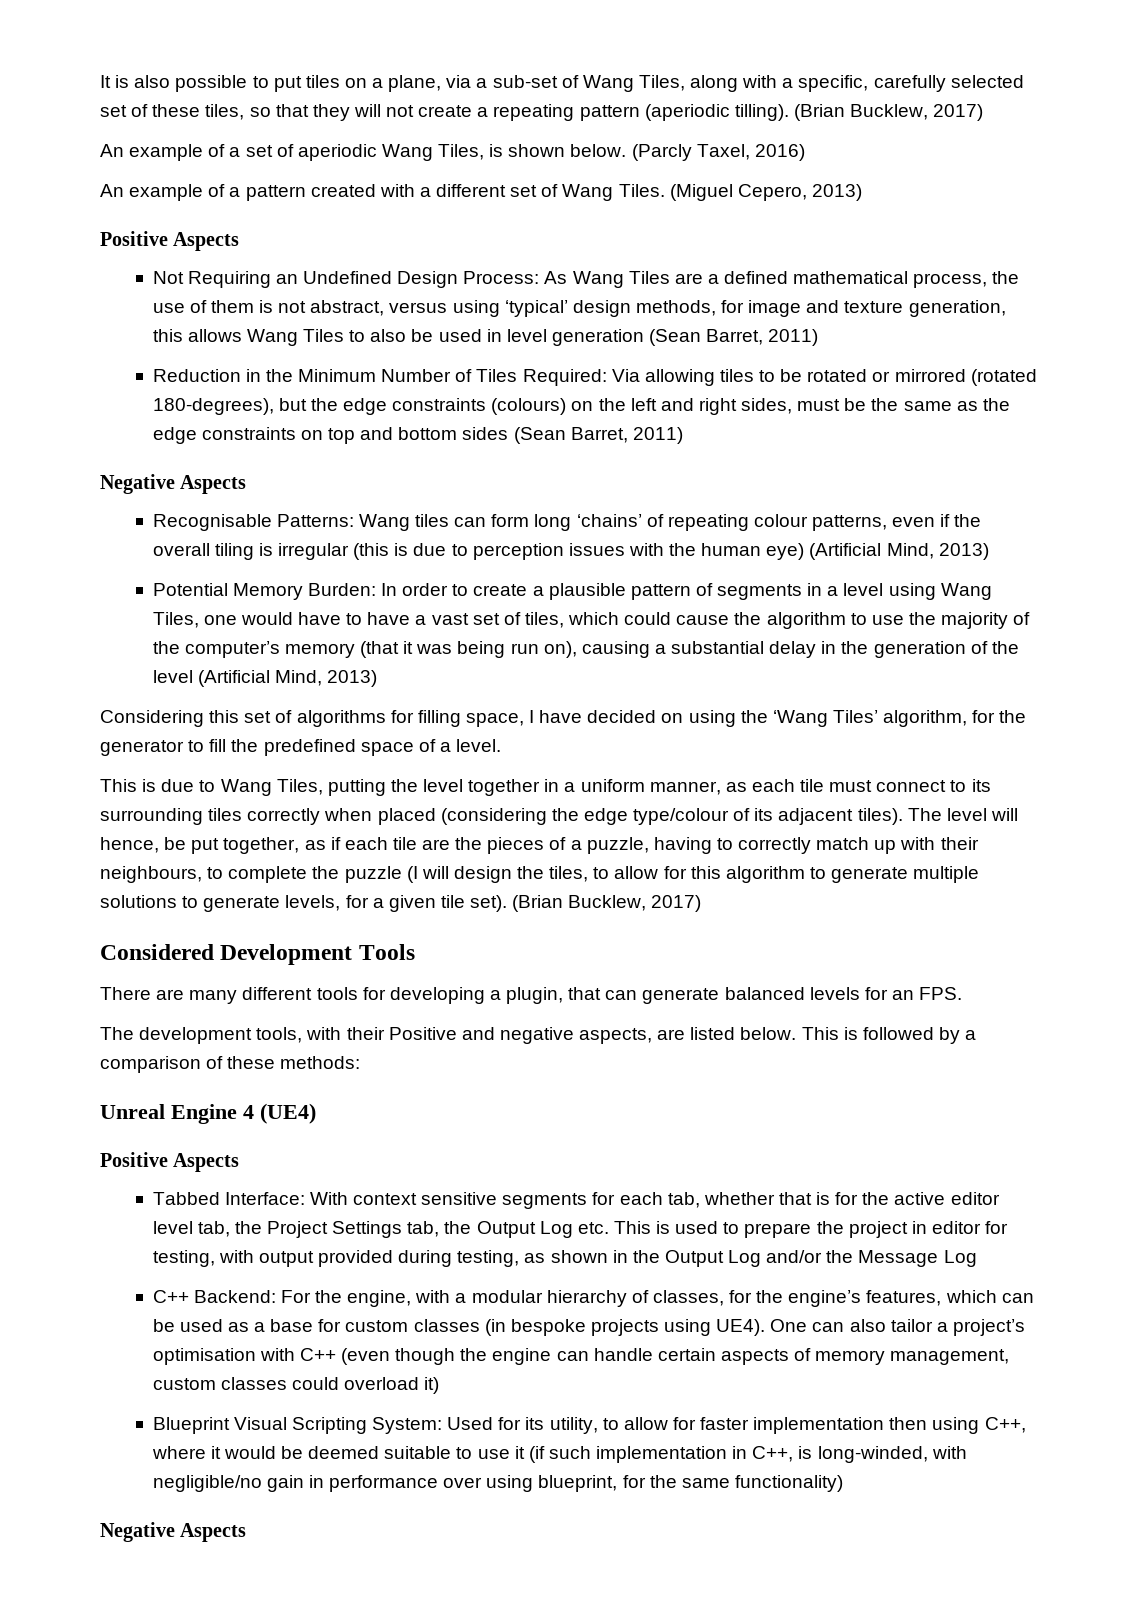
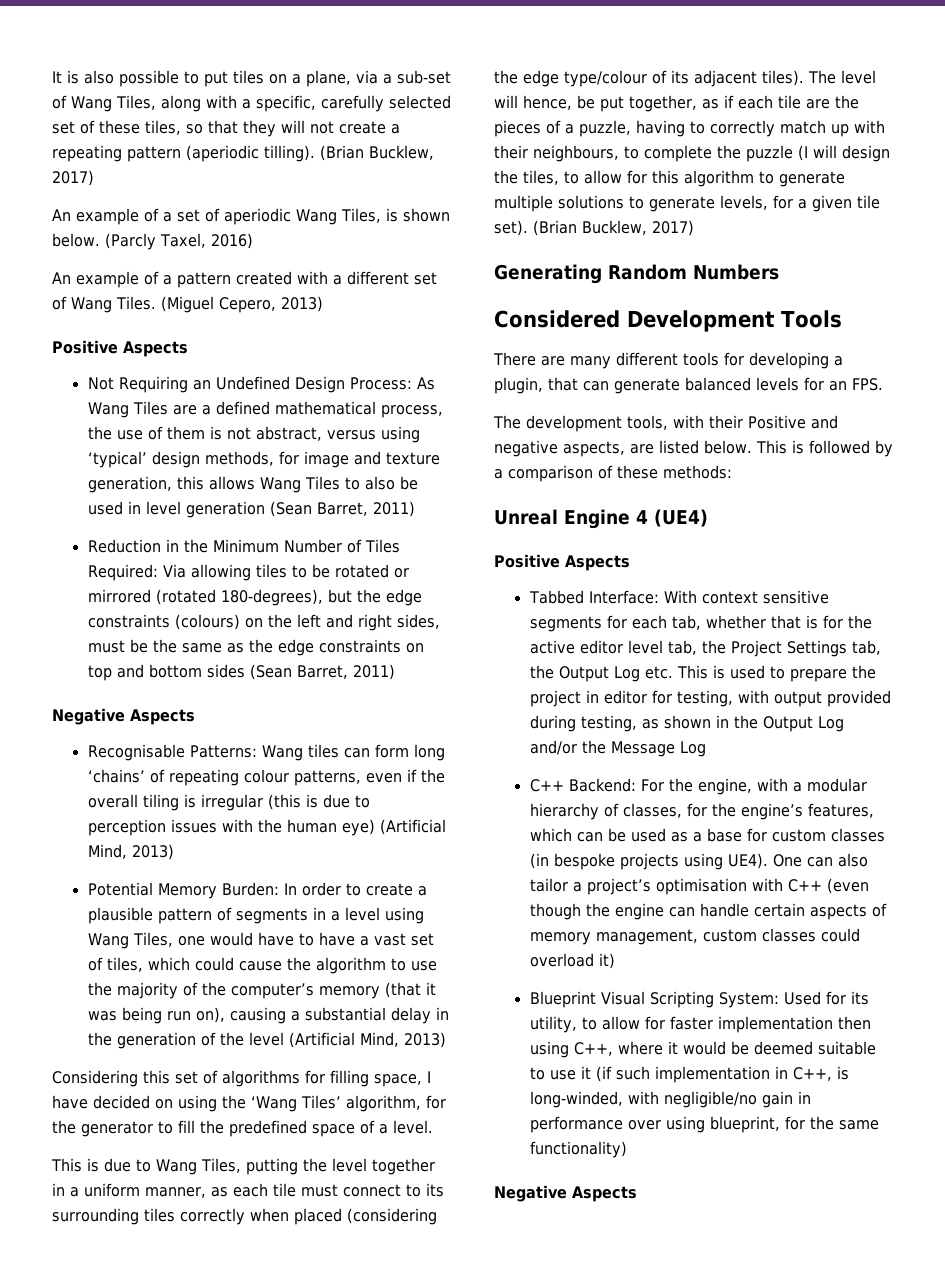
(702, 903) none -> [494,264,779,284] // Generating Random Numbers

